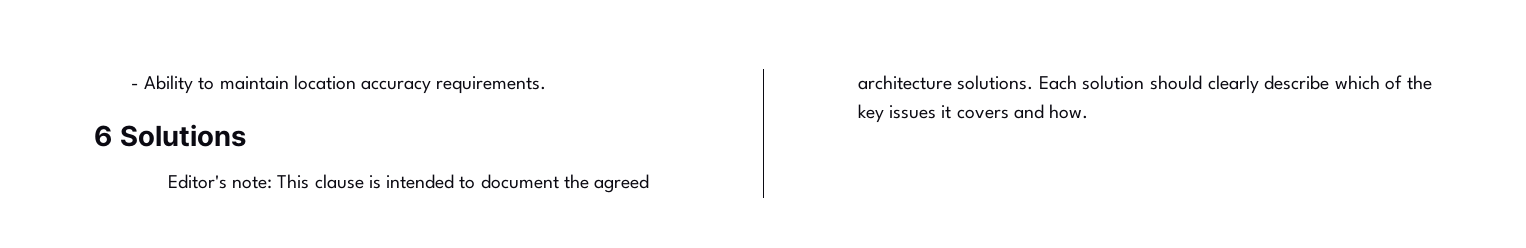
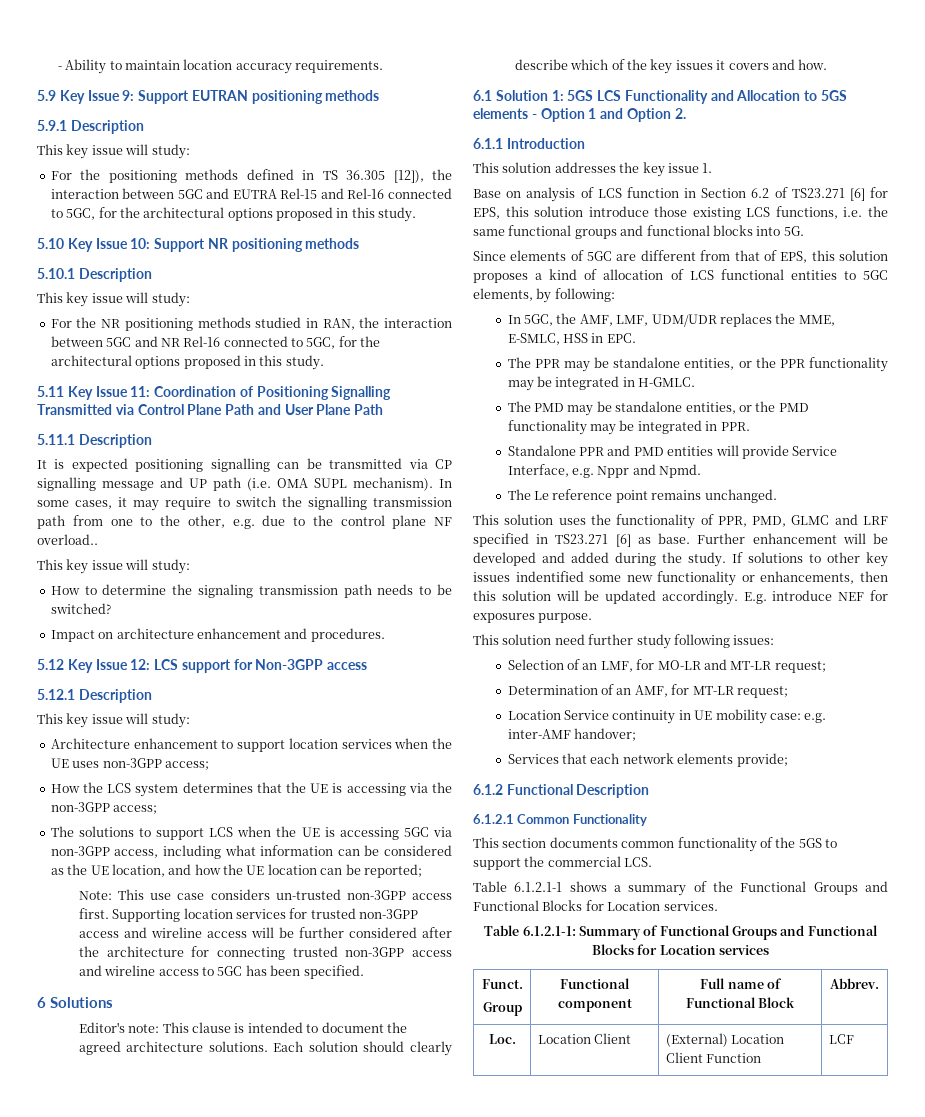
(547, 85) none -> [37,90,380,104] [37,120,144,134] [37,144,190,159] [50,169,453,183] [50,188,452,199] [50,207,417,222] [37,238,360,252] [37,268,152,282] [37,292,190,307] [50,317,453,331] [50,336,381,349] [50,355,324,370] [37,386,392,400] [37,404,384,415] [37,434,152,448] [37,458,453,472] [37,477,452,491] [37,496,452,511] [37,515,452,529] [37,534,98,545] [37,559,190,574] [50,584,452,598] [50,603,111,614] [50,628,385,642] [37,659,368,673] [37,689,152,703] [37,713,190,728] [50,738,452,752] [50,758,209,770] [50,782,452,797] [50,802,158,814] [50,826,453,840] [50,845,452,859] [50,864,422,878] [78,889,452,900] [78,908,419,922] [78,927,452,938] [78,946,452,960] [78,965,364,979] // 5.9 Key Issue 9: Support EUTRAN positioning methods // 5.9.1 Description // This key issue will study: // For the positioning methods defined in TS 36.305 [12]), the interaction between 5GC and EUTRA Rel-15 and Rel-16 connected to 5GC, for the architectural options proposed in this study. // 5.10 Key Issue 10: Support NR positioning methods // 5.10.1 Description // This key issue will study: // For the NR positioning methods studied in RAN, the interaction between 5GC and NR Rel-16 connected to 5GC, for the architectural options proposed in this study. // 5.11 Key Issue 11: Coordination of Positioning Signalling Transmitted via Control Plane Path and User Plane Path // 5.11.1 Description // It is expected positioning signalling can be transmitted via CP signalling message and UP path (i.e. OMA SUPL mechanism). In some cases, it may require to switch the signalling transmission path from one to the other, e.g. due to the control plane NF overload.. // This key issue will study: // How to determine the signaling transmission path needs to be switched? // Impact on architecture enhancement and procedures. // 5.12 Key Issue 12: LCS support for Non-3GPP access // 5.12.1 Description // This key issue will study: // Architecture enhancement to support location services when the UE uses non-3GPP access; // How the LCS system determines that the UE is accessing via the non-3GPP access; // The solutions to support LCS when the UE is accessing 5GC via non-3GPP access, including what information can be considered as the UE location, and how the UE location can be reported; // Note: This use case considers un-trusted non-3GPP access first. Supporting location services for trusted non-3GPP access and wireline access will be further considered after the architecture for connecting trusted non-3GPP access and wireline access to 5GC has been specified.
(1089, 111) none -> [473,90,848,104] [473,108,686,122] [473,138,585,149] [473,162,713,177] [473,187,888,202] [473,206,888,220] [473,225,804,239] [473,250,888,263] [473,269,888,283] [473,288,615,303] [507,313,835,327] [507,333,636,345] [507,357,888,372] [507,376,696,391] [507,401,809,416] [507,420,750,435] [507,445,838,459] [507,464,702,478] [507,489,777,503] [473,514,888,529] [473,533,888,547] [473,552,888,567] [473,571,888,586] [473,590,888,605] [473,613,593,623] [473,634,775,649] [507,659,826,673] [507,684,788,698] [507,709,827,724] [507,728,637,741] [507,753,788,767] [473,784,650,798] [473,814,647,826] [473,837,837,852] [473,856,653,870] [473,881,888,896] [473,900,718,911] [484,925,878,940] [591,944,770,955] [481,979,523,989] [482,1002,522,1016] [560,978,630,989] [557,999,632,1012] [700,978,782,989] [685,997,796,1008] [830,978,879,989] [488,1034,516,1044] [537,1033,632,1044] [665,1033,785,1047] [665,1052,762,1063] [828,1034,854,1044] // 6.1 Solution 1: 5GS LCS Functionality and Allocation to 5GS elements - Option 1 and Option 2. // 6.1.1 Introduction // This solution addresses the key issue 1. // Base on analysis of LCS function in Section 6.2 of TS23.271 [6] for EPS, this solution introduce those existing LCS functions, i.e. the same functional groups and functional blocks into 5G. // Since elements of 5GC are different from that of EPS, this solution proposes a kind of allocation of LCS functional entities to 5GC elements, by following: // In 5GC, the AMF, LMF, UDM/UDR replaces the MME, E-SMLC, HSS in EPC. // The PPR may be standalone entities, or the PPR functionality may be integrated in H-GMLC. // The PMD may be standalone entities, or the PMD functionality may be integrated in PPR. // Standalone PPR and PMD entities will provide Service Interface, e.g. Nppr and Npmd. // The Le reference point remains unchanged. // This solution uses the functionality of PPR, PMD, GLMC and LRF specified in TS23.271 [6] as base. Further enhancement will be developed and added during the study. If solutions to other key issues indentified some new functionality or enhancements, then this solution will be updated accordingly. E.g. introduce NEF for exposures purpose. // This solution need further study following issues: // Selection of an LMF, for MO-LR and MT-LR request; // Determination of an AMF, for MT-LR request; // Location Service continuity in UE mobility case: e.g. inter-AMF handover; // Services that each network elements provide; // 6.1.2 Functional Description // 6.1.2.1 Common Functionality // This section documents common functionality of the 5GS to support the commercial LCS. // Table 6.1.2.1-1 shows a summary of the Functional Groups and Functional Blocks for Location services. // Table 6.1.2.1-1: Summary of Functional Groups and Functional Blocks for Location services // Funct. // Group | Functional component | Full name of Functional Block | Abbrev. // Loc. | Location Client | (External) Location Client Function | LCF

